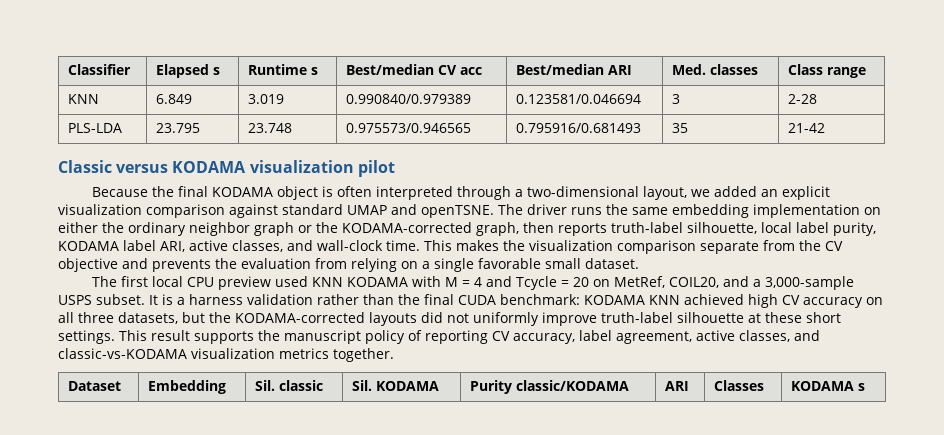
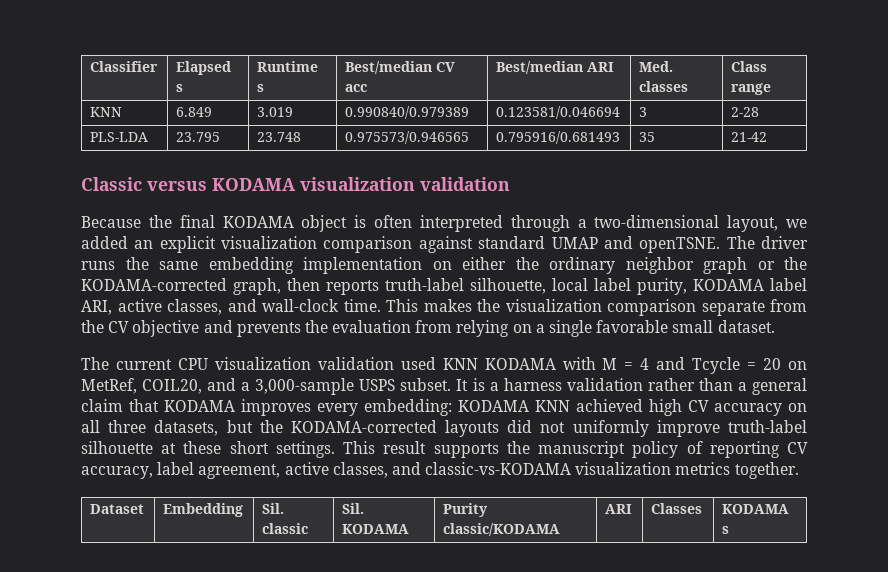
[357,160,395,177] pilot -> [420,177,510,191] validation
[121,276,272,290] first local CPU preview -> [115,357,394,370] current CPU visualization validation
[398,294,580,305] the final CUDA benchmark: -> [737,378,808,395] [81,399,452,416] a general claim that KODAMA improves every embedding:

